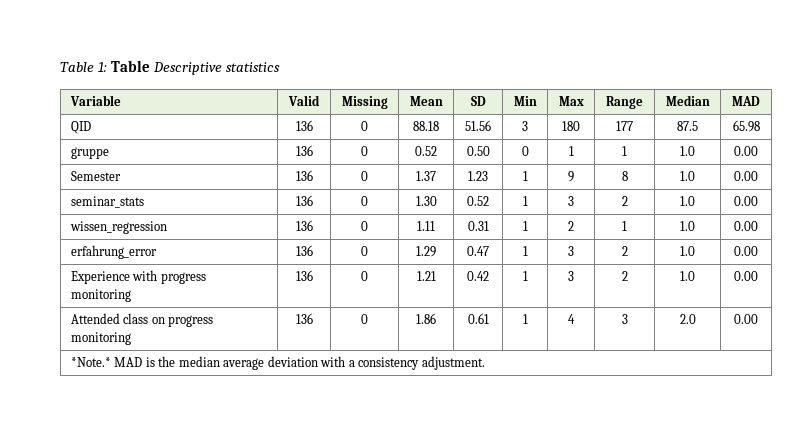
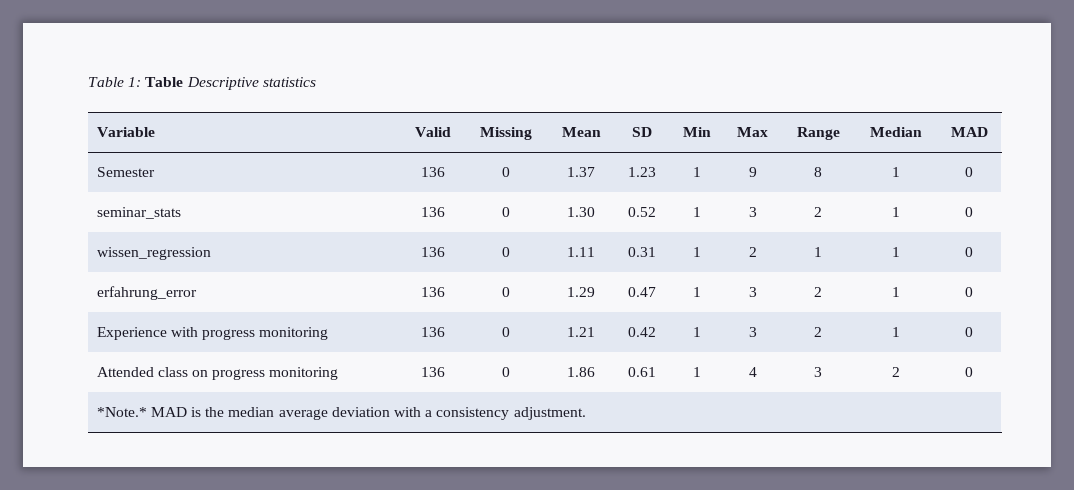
[70,121,91,134] [295,120,313,131] [361,121,368,131] [413,121,439,131] [465,120,491,131] [522,121,528,131] [562,121,580,131] [616,121,633,131] [677,121,698,131] [732,120,760,132] [70,147,109,159] [295,145,313,156] [361,146,368,156] [415,146,437,156] [466,146,490,156] [521,146,529,156] [568,146,574,156] [622,146,627,156] [680,146,695,156] [734,146,758,156] // QID | 136 | 0 | 88.18 | 51.56 | 3 | 180 | 177 | 87.5 | 65.98 // gruppe | 136 | 0 | 0.52 | 0.50 | 0 | 1 | 1 | 1.0 | 0.00 -> (988, 132) none
[680,171,695,181] [734,171,758,181] 1.0 | 0.00 -> [891,167,900,177] [965,167,973,177] 1 | 0
[680,196,695,206] [734,196,758,206] 1.0 | 0.00 -> [891,207,900,217] [965,207,973,217] 1 | 0
[680,221,695,231] [734,221,758,231] 1.0 | 0.00 -> [891,247,900,257] [965,247,973,257] 1 | 0
[680,246,695,256] [734,246,758,256] 1.0 | 0.00 -> [891,287,900,297] [965,287,973,297] 1 | 0
[680,271,695,281] [734,271,758,281] 1.0 | 0.00 -> [891,327,900,337] [965,327,973,337] 1 | 0
[679,314,696,324] [734,314,758,324] 2.0 | 0.00 -> [891,367,900,377] [965,367,973,377] 2 | 0

